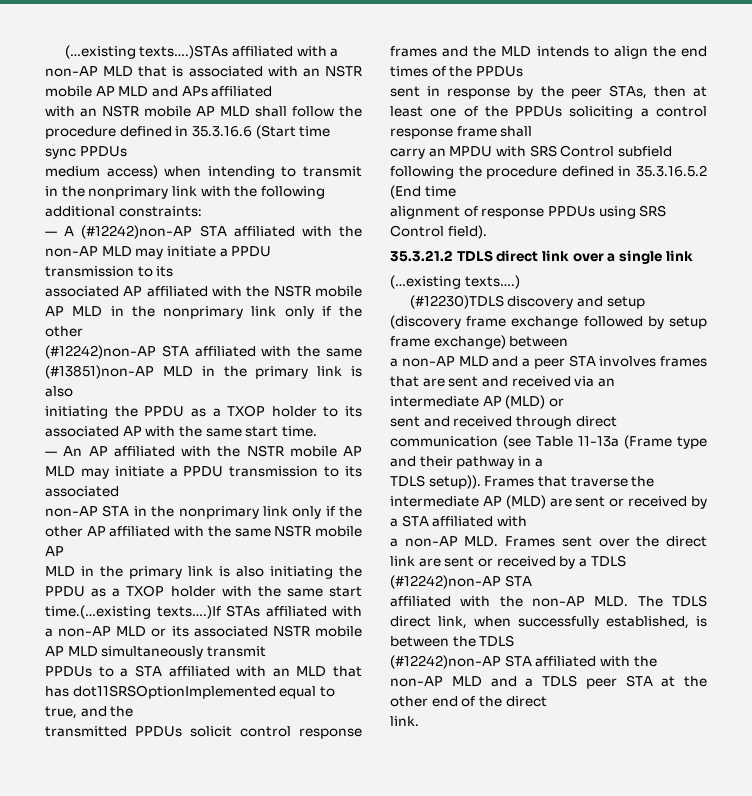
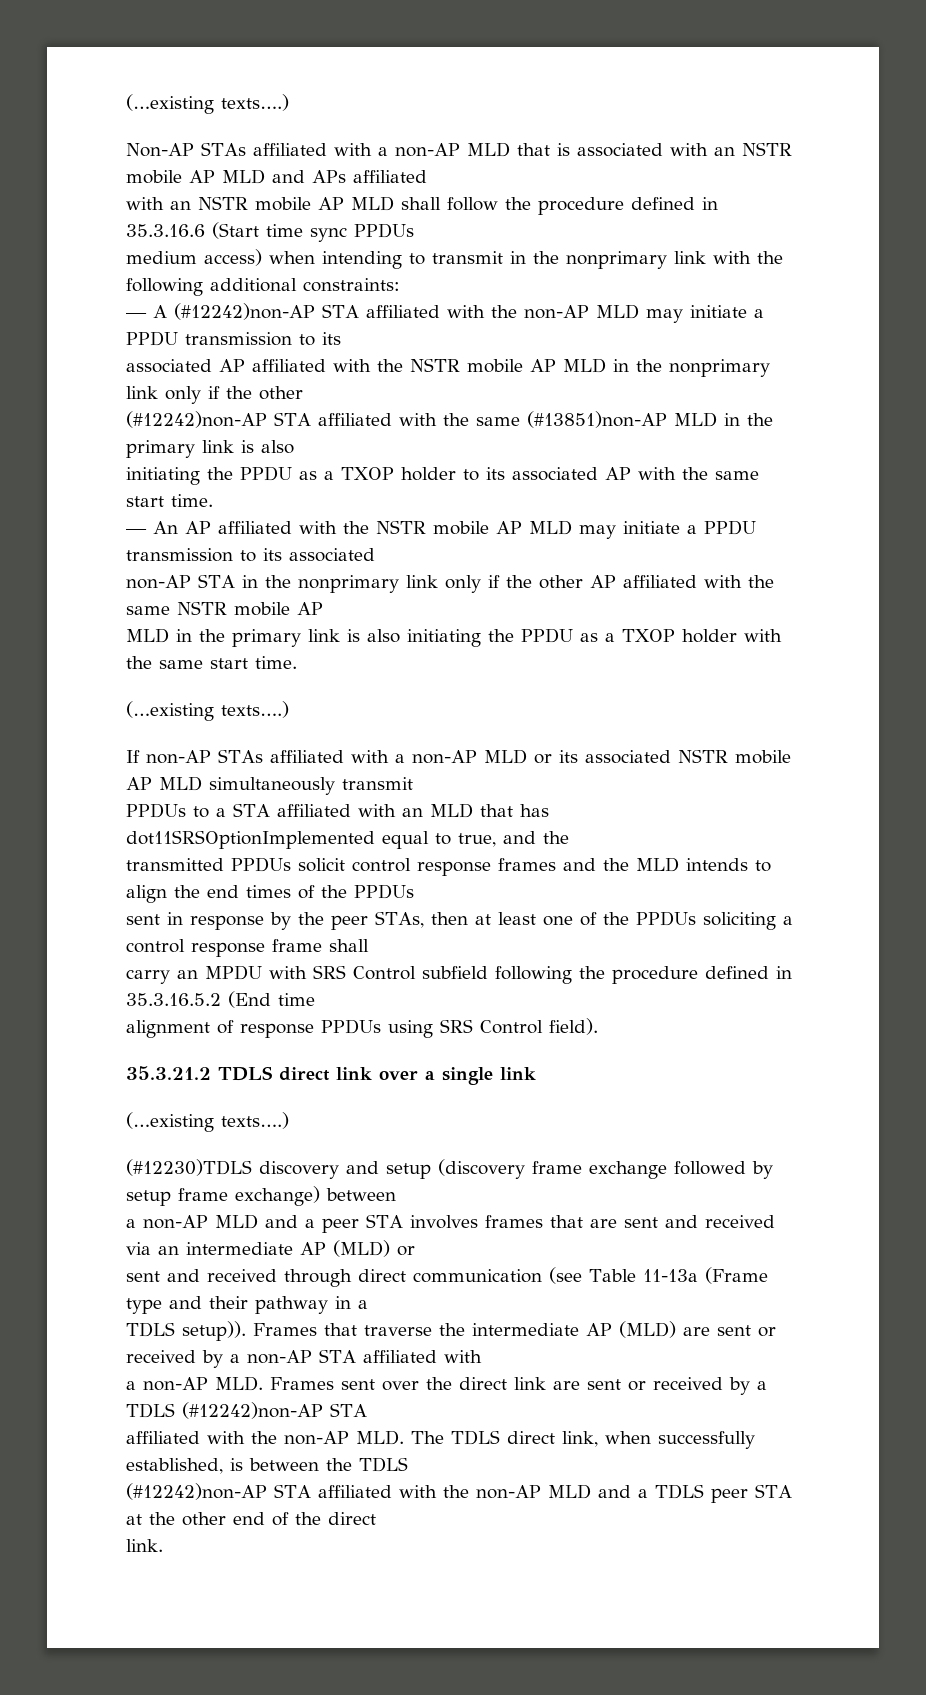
[64,45,229,59] (…existing texts….)STAs -> [126,94,289,114] [126,142,246,157] (…existing texts….) // Non-AP STAs
[45,605,221,619] time.(…existing texts….)If -> [255,656,297,669] [126,701,289,721] [126,750,211,764] time. // (…existing texts….) // If non-AP
(398, 522) none -> [247,1350,312,1364] non-AP

